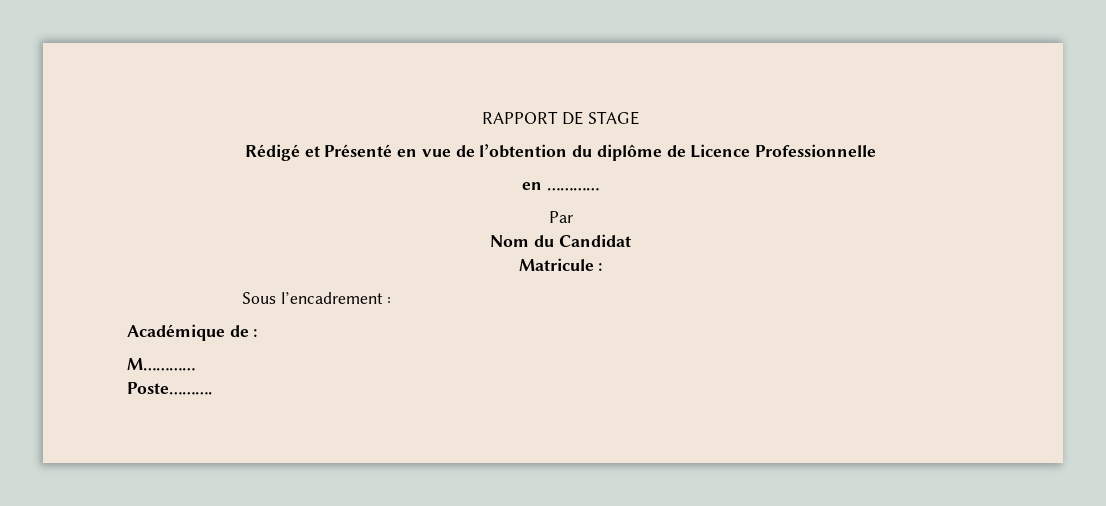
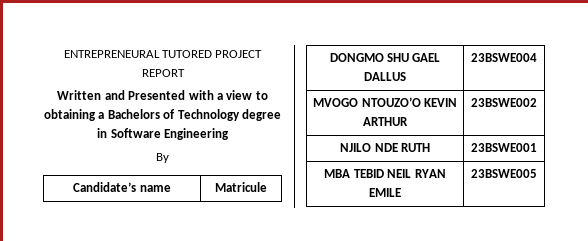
[482,111,639,125] [245,144,876,161] [522,182,599,191] [548,211,573,223] [490,234,631,247] [518,258,603,271] [241,292,392,304] [127,324,258,341] [127,358,195,371] [127,382,212,395] RAPPORT DE STAGE // Rédigé et Présenté en vue de l’obtention du diplôme de Licence Professionnelle // en ………… // Par // Nom du Candidat // Matricule : // Sous l’encadrement : // Académique de : // M………… // Poste………. -> [63,50,263,58] [141,69,185,77] [57,90,268,100] [44,109,281,121] [97,128,229,140] [156,153,169,163] [73,182,171,192] [215,182,267,192] [329,53,441,62] [364,72,406,81] [471,53,537,62] [313,97,457,107] [363,117,408,126] [471,98,537,107] [340,143,430,152] [471,143,537,152] [324,169,446,178] [369,188,401,197] [471,169,537,178] ENTREPRENEURAL TUTORED PROJECT REPORT // Written and Presented with a view to obtaining a Bachelors of Technology degree in Software Engineering // By // Candidate’s name | Matricule // DONGMO SHU GAEL DALLUS | 23BSWE004 // MVOGO NTOUZO’O KEVIN ARTHUR | 23BSWE002 // NJILO NDE RUTH | 23BSWE001 // MBA TEBID NEIL RYAN EMILE | 23BSWE005

